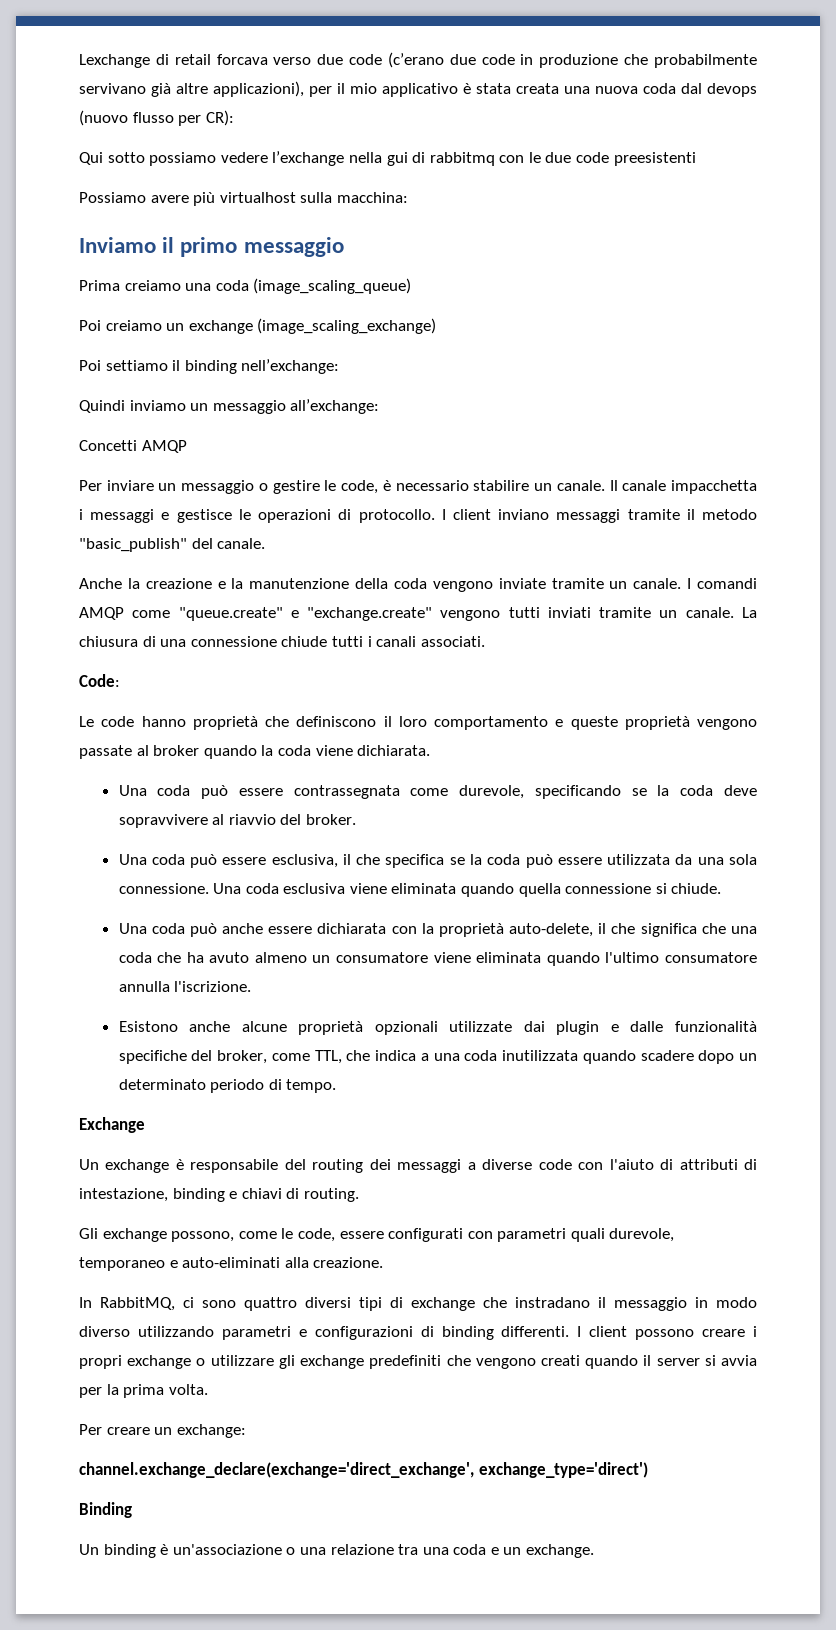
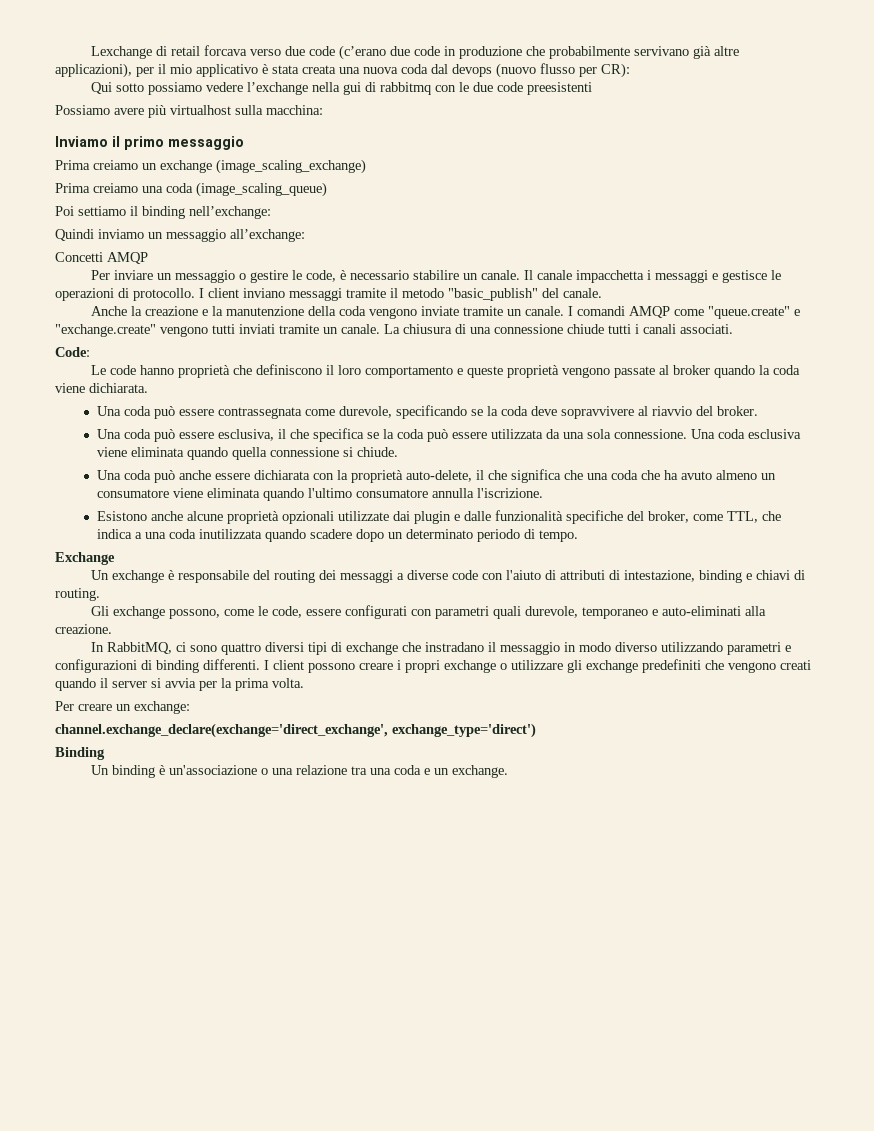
(344, 247) none -> [55,159,366,174] // Prima creiamo un exchange (image_scaling_exchange)
[79,318,437,334] // Poi creiamo un exchange (image_scaling_exchange) -> (327, 189) none

